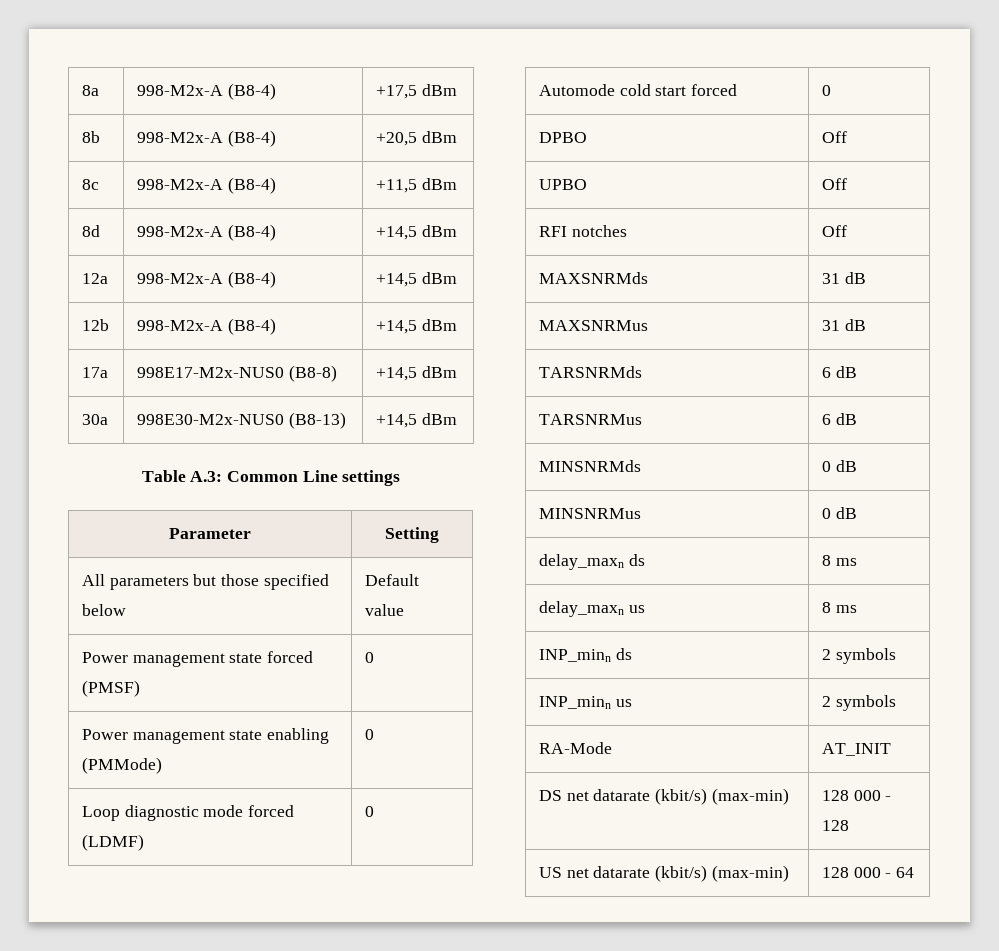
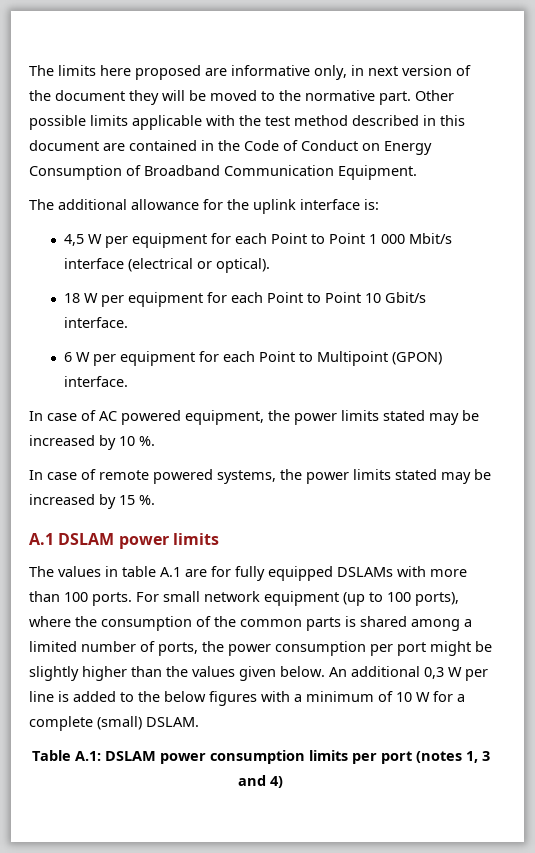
[81,85,99,96] [136,83,276,100] [375,84,457,99] [81,131,100,143] [136,130,276,147] [375,131,457,146] [81,179,99,190] [136,177,276,194] [375,178,457,193] [81,225,100,237] [136,224,276,241] [375,225,457,240] [81,273,108,284] [136,271,276,288] [375,272,457,287] [81,319,109,331] [136,318,276,335] [375,319,457,334] [81,367,108,378] [136,365,337,382] [375,366,457,381] [81,414,108,425] [136,412,346,429] [375,413,457,428] [141,470,401,486] [169,528,251,539] [385,527,439,543] [81,574,329,590] [81,604,126,616] [364,574,419,586] [364,604,404,616] [81,651,314,667] [81,680,140,697] [364,652,374,663] [81,728,330,744] [81,757,162,774] [364,729,374,740] [81,805,295,821] [81,834,144,851] [364,806,374,817] [538,84,738,96] [821,85,831,96] [538,132,587,143] [821,131,847,143] [538,179,587,190] [821,178,847,190] [538,225,627,237] [821,225,847,237] [538,272,648,284] [821,272,866,284] [538,320,648,331] [821,319,866,331] [538,366,642,378] [821,366,857,378] [538,414,642,425] [821,413,857,425] [538,460,641,472] [821,460,857,472] [538,508,641,519] [821,507,857,519] [538,554,645,570] [821,555,857,566] [538,601,645,617] [821,602,857,613] [538,648,632,662] [821,648,896,664] [538,696,632,709] [821,695,896,711] [538,742,612,754] [821,743,891,756] [538,788,789,805] [821,790,892,801] [821,820,849,831] [538,865,789,882] [821,867,915,878] 8a | 998-M2x-A (B8-4) | +17,5 dBm // 8b | 998-M2x-A (B8-4) | +20,5 dBm // 8c | 998-M2x-A (B8-4) | +11,5 dBm // 8d | 998-M2x-A (B8-4) | +14,5 dBm // 12a | 998-M2x-A (B8-4) | +14,5 dBm // 12b | 998-M2x-A (B8-4) | +14,5 dBm // 17a | 998E17-M2x-NUS0 (B8-8) | +14,5 dBm // 30a | 998E30-M2x-NUS0 (B8-13) | +14,5 dBm // Table A.3: Common Line settings // Parameter | Setting // All parameters but those specified below | Default value // Power management state forced (PMSF) | 0 // Power management state enabling (PMMode) | 0 // Loop diagnostic mode forced (LDMF) | 0 // Automode cold start forced | 0 // DPBO | Off // UPBO | Off // RFI notches | Off // MAXSNRMds | 31 dB // MAXSNRMus | 31 dB // TARSNRMds | 6 dB // TARSNRMus | 6 dB // MINSNRMds | 0 dB // MINSNRMus | 0 dB // delay_maxn ds | 8 ms // delay_maxn us | 8 ms // INP_minn ds | 2 symbols // INP_minn us | 2 symbols // RA-Mode | AT_INIT // DS net datarate (kbit/s) (max-min) | 128 000 - 128 // US net datarate (kbit/s) (max-min) | 128 000 - 64 -> [29,65,471,80] [29,90,454,105] [29,115,465,130] [29,140,432,155] [29,165,417,180] [29,199,379,214] [63,233,452,248] [63,258,270,273] [63,292,426,307] [63,317,128,328] [63,351,442,366] [63,376,128,387] [29,410,479,425] [29,435,155,450] [29,469,491,484] [29,494,155,509] [29,533,219,549] [29,566,467,581] [29,591,459,606] [29,616,472,631] [29,641,492,656] [29,666,488,681] [29,691,465,706] [29,716,199,731] [31,750,490,764] [238,775,283,788] The limits here proposed are informative only, in next version of the document they will be moved to the normative part. Other possible limits applicable with the test method described in this document are contained in the Code of Conduct on Energy Consumption of Broadband Communication Equipment. // The additional allowance for the uplink interface is: // 4,5 W per equipment for each Point to Point 1 000 Mbit/s interface (electrical or optical). // 18 W per equipment for each Point to Point 10 Gbit/s interface. // 6 W per equipment for each Point to Multipoint (GPON) interface. // In case of AC powered equipment, the power limits stated may be increased by 10 %. // In case of remote powered systems, the power limits stated may be increased by 15 %. // A.1 DSLAM power limits // The values in table A.1 are for fully equipped DSLAMs with more than 100 ports. For small network equipment (up to 100 ports), where the consumption of the common parts is shared among a limited number of ports, the power consumption per port might be slightly higher than the values given below. An additional 0,3 W per line is added to the below figures with a minimum of 10 W for a complete (small) DSLAM. // Table A.1: DSLAM power consumption limits per port (notes 1, 3 and 4)

